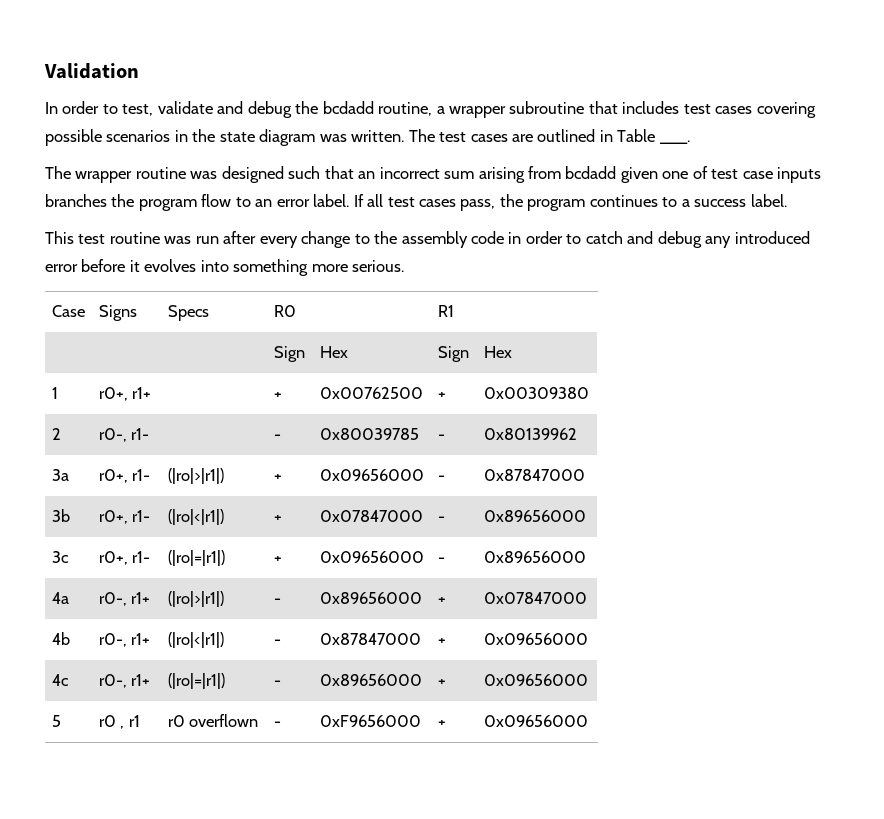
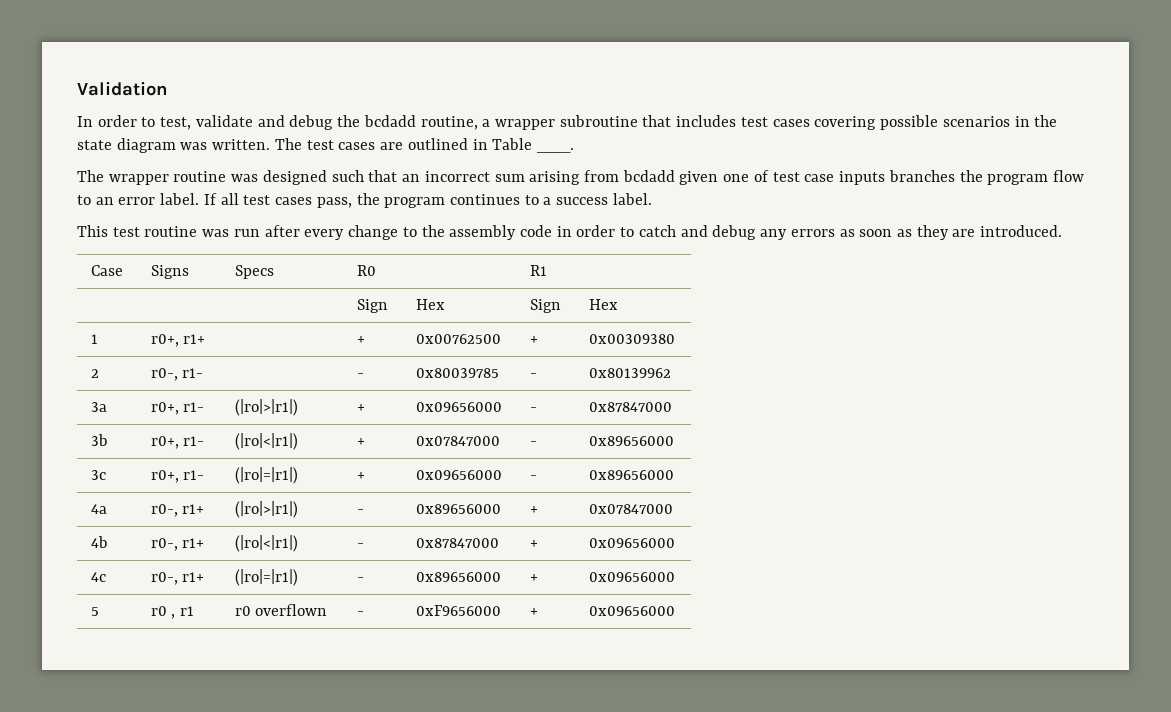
[734,231,810,244] [45,259,405,276] introduced error before it evolves into something more serious. -> [790,225,1063,240] errors as soon as they are introduced.

